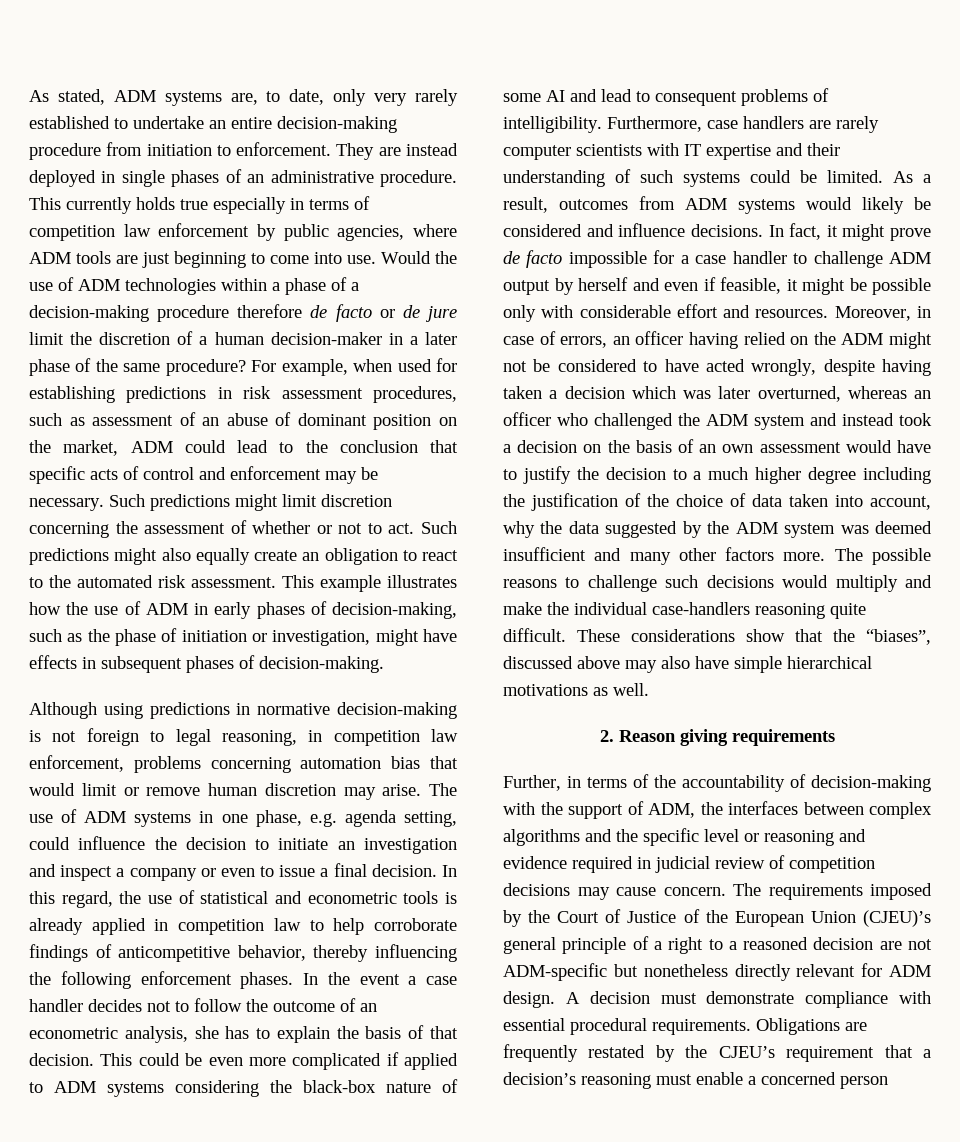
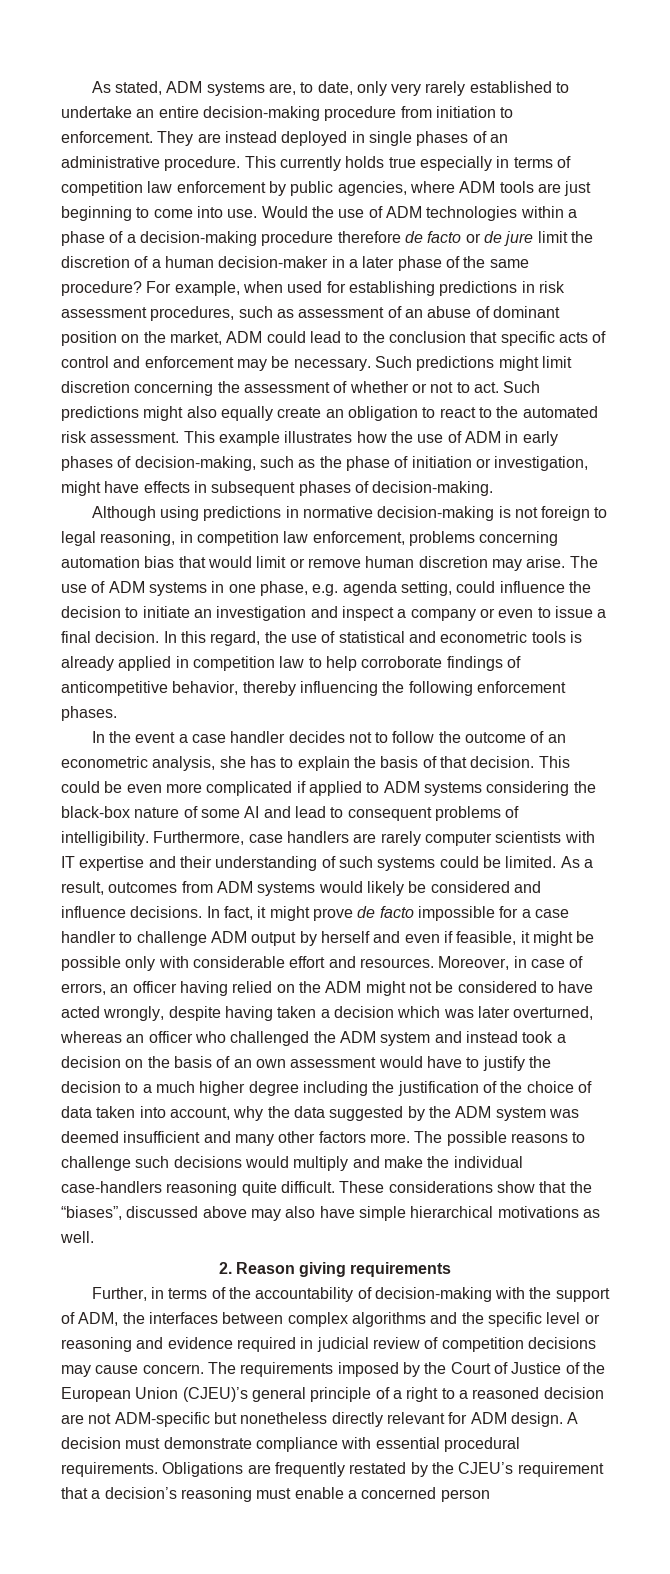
(294, 980) none -> (117, 713) //

